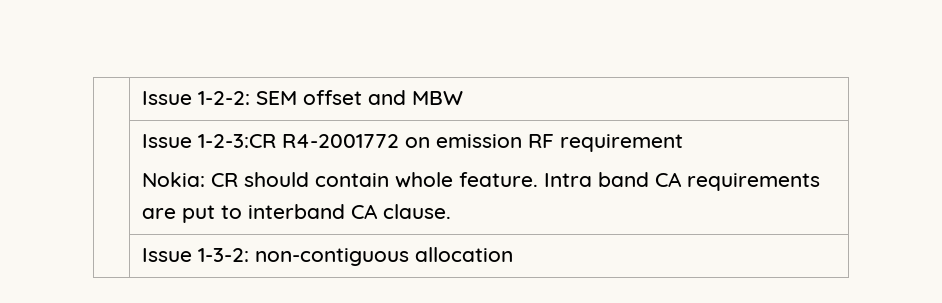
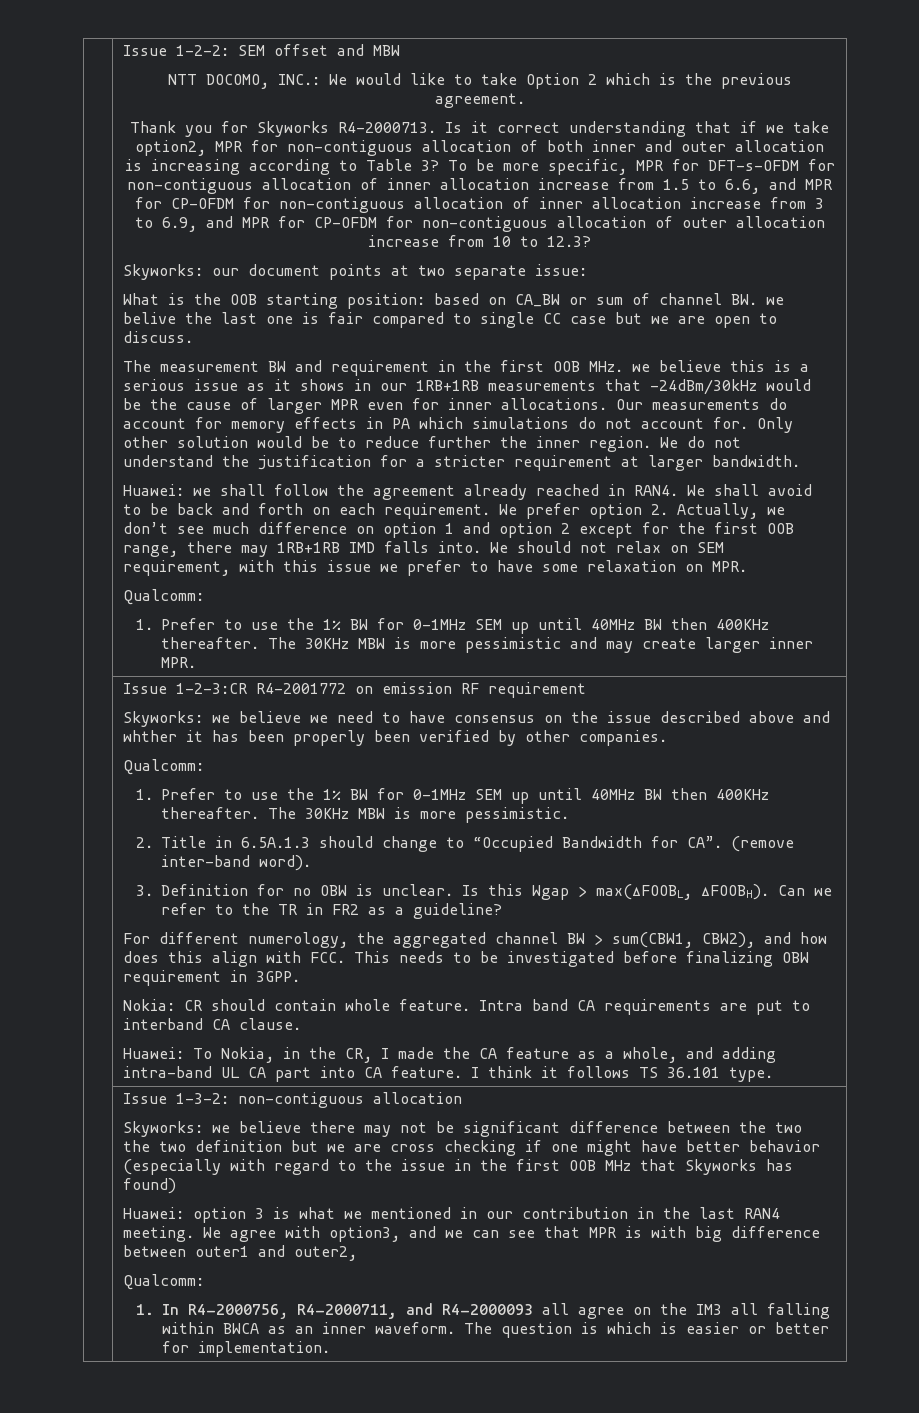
(463, 98) none -> [167,73,792,89] [434,93,525,108] [129,121,829,137] [134,140,824,156] [124,159,835,175] [126,178,832,194] [134,197,824,213] [134,216,825,232] [368,235,591,247] [122,264,587,280] [122,293,784,309] [122,312,777,328] [122,331,193,343] [122,360,809,376] [122,379,811,395] [122,398,787,414] [122,417,793,433] [122,436,741,452] [122,455,800,471] [122,484,812,500] [122,503,785,519] [122,522,794,538] [122,541,724,557] [122,560,747,576] [122,589,204,605] [135,618,769,634] [160,637,813,653] [160,657,196,668] // NTT DOCOMO, INC.: We would like to take Option 2 which is the previous agreement. // Thank you for Skyworks R4-2000713. Is it correct understanding that if we take option2, MPR for non-contiguous allocation of both inner and outer allocation is increasing according to Table 3? To be more specific, MPR for DFT-s-OFDM for non-contiguous allocation of inner allocation increase from 1.5 to 6.6, and MPR for CP-OFDM for non-contiguous allocation of inner allocation increase from 3 to 6.9, and MPR for CP-OFDM for non-contiguous allocation of outer allocation increase from 10 to 12.3? // Skyworks: our document points at two separate issue: // What is the OOB starting position: based on CA_BW or sum of channel BW. we belive the last one is fair compared to single CC case but we are open to discuss. // The measurement BW and requirement in the first OOB MHz. we believe this is a serious issue as it shows in our 1RB+1RB measurements that -24dBm/30kHz would be the cause of larger MPR even for inner allocations. Our measurements do account for memory effects in PA which simulations do not account for. Only other solution would be to reduce further the inner region. We do not understand the justification for a stricter requirement at larger bandwidth. // Huawei: we shall follow the agreement already reached in RAN4. We shall avoid to be back and forth on each requirement. We prefer option 2. Actually, we don’t see much difference on option 1 and option 2 except for the first OOB range, there may 1RB+1RB IMD falls into. We should not relax on SEM requirement, with this issue we prefer to have some relaxation on MPR. // Qualcomm: // 1. Prefer to use the 1% BW for 0-1MHz SEM up until 40MHz BW then 400KHz thereafter. The 30KHz MBW is more pessimistic and may create larger inner MPR.
(683, 143) none -> [122,711,830,727] [122,730,667,746] [122,759,204,775] [135,788,769,804] [160,807,569,823] [135,836,794,852] [160,855,311,871] [135,884,832,900] [160,903,502,919] [122,932,827,948] [122,951,809,967] [122,970,300,986] // Skyworks: we believe we need to have consensus on the issue described above and whther it has been properly been verified by other companies. // Qualcomm: // 1. Prefer to use the 1% BW for 0-1MHz SEM up until 40MHz BW then 400KHz thereafter. The 30KHz MBW is more pessimistic. // 2. Title in 6.5A.1.3 should change to “Occupied Bandwidth for CA”. (remove inter-band word). // 3. Definition for no OBW is unclear. Is this Wgap > max(∆FOOBL, ∆FOOBH). Can we refer to the TR in FR2 as a guideline? // For different numerology, the aggregated channel BW > sum(CBW1, CBW2), and how does this align with FCC. This needs to be investigated before finalizing OBW requirement in 3GPP.
[141,247,513,266] // | Issue 1-3-2: non-contiguous allocation -> [122,1047,776,1063] [122,1066,773,1082] [122,1092,462,1108] [122,1121,802,1137] [122,1140,820,1156] [122,1159,793,1175] [122,1178,176,1194] [122,1207,780,1223] [122,1226,820,1242] [122,1245,357,1261] [122,1274,204,1290] [135,1303,830,1319] [161,1322,829,1338] [161,1341,330,1357] // Huawei: To Nokia, in the CR, I made the CA feature as a whole, and adding intra-band UL CA part into CA feature. I think it follows TS 36.101 type. // | Issue 1-3-2: non-contiguous allocation // Skyworks: we believe there may not be significant difference between the two the two definition but we are cross checking if one might have better behavior (especially with regard to the issue in the first OOB MHz that Skyworks has found) // Huawei: option 3 is what we mentioned in our contribution in the last RAN4 meeting. We agree with option3, and we can see that MPR is with big difference between outer1 and outer2, // Qualcomm: // 1. In R4-2000756, R4-2000711, and R4-2000093 all agree on the IM3 all falling within BWCA as an inner waveform. The question is which is easier or better for implementation.

